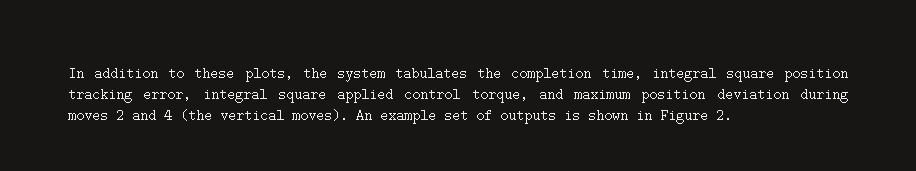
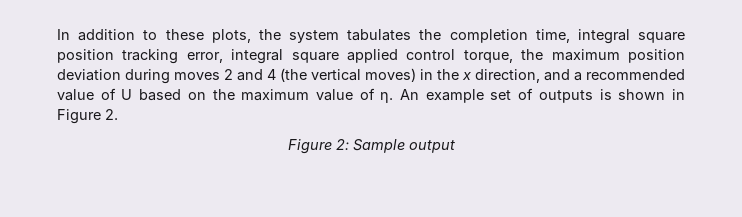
[538,88,563,101] and -> [521,49,544,60] the
[292,109,348,122] moves). -> [365,68,685,83] [57,88,394,103] moves) in the x direction, and a recommended value of U based on the maximum value of η.
(732, 115) none -> [287,139,455,154] // Figure 2: Sample output

